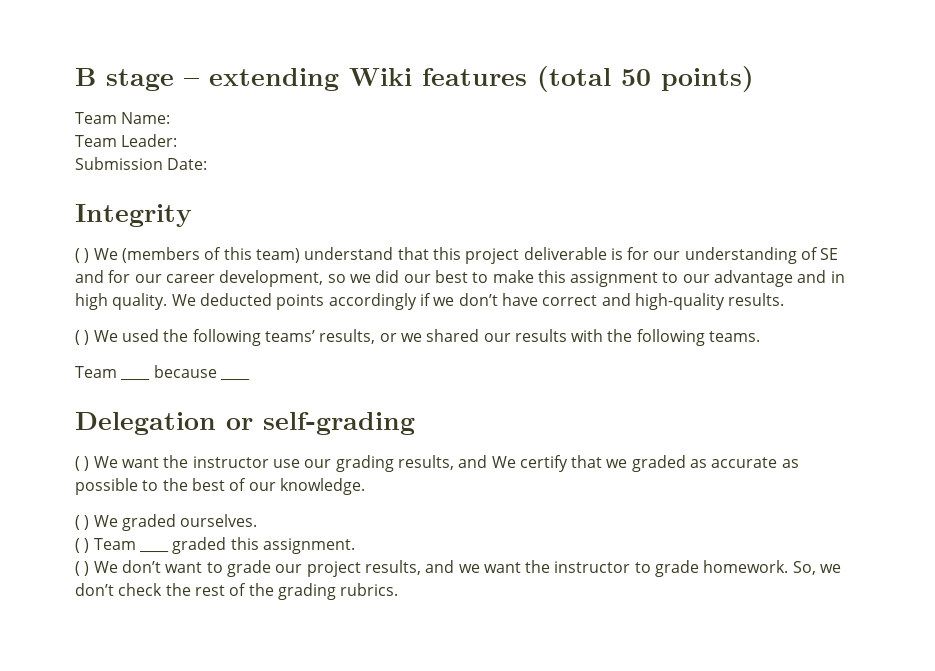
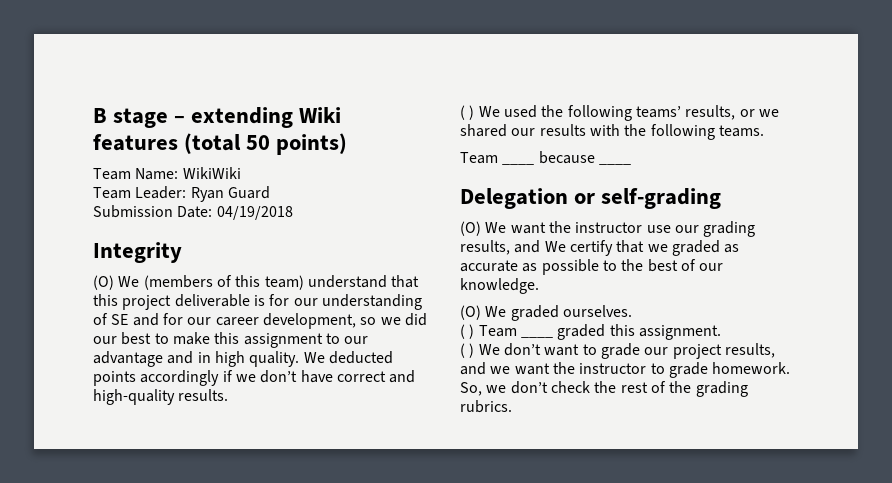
(171, 118) none -> [182,167,241,179] WikiWiki
(178, 140) none -> [190,186,270,202] Ryan Guard
(208, 164) none -> [216,206,293,220] 04/19/2018
[75,248,90,263] ( ) -> [93,275,114,290] (O)
[75,456,90,471] ( ) -> [460,221,481,236] (O)
[75,515,90,530] ( ) -> [460,305,481,320] (O)

